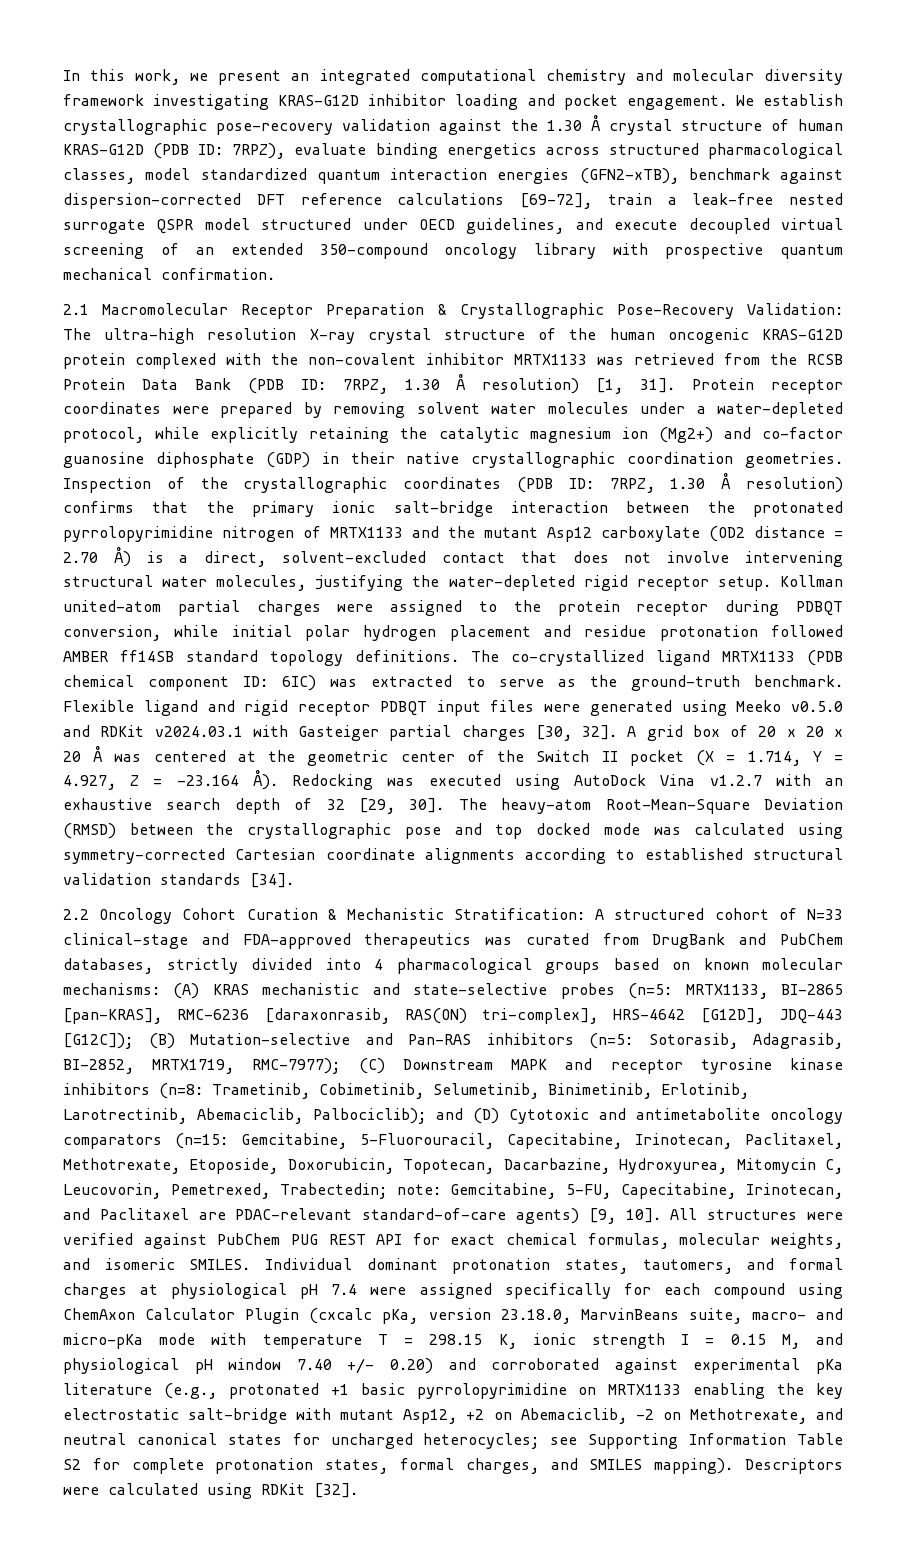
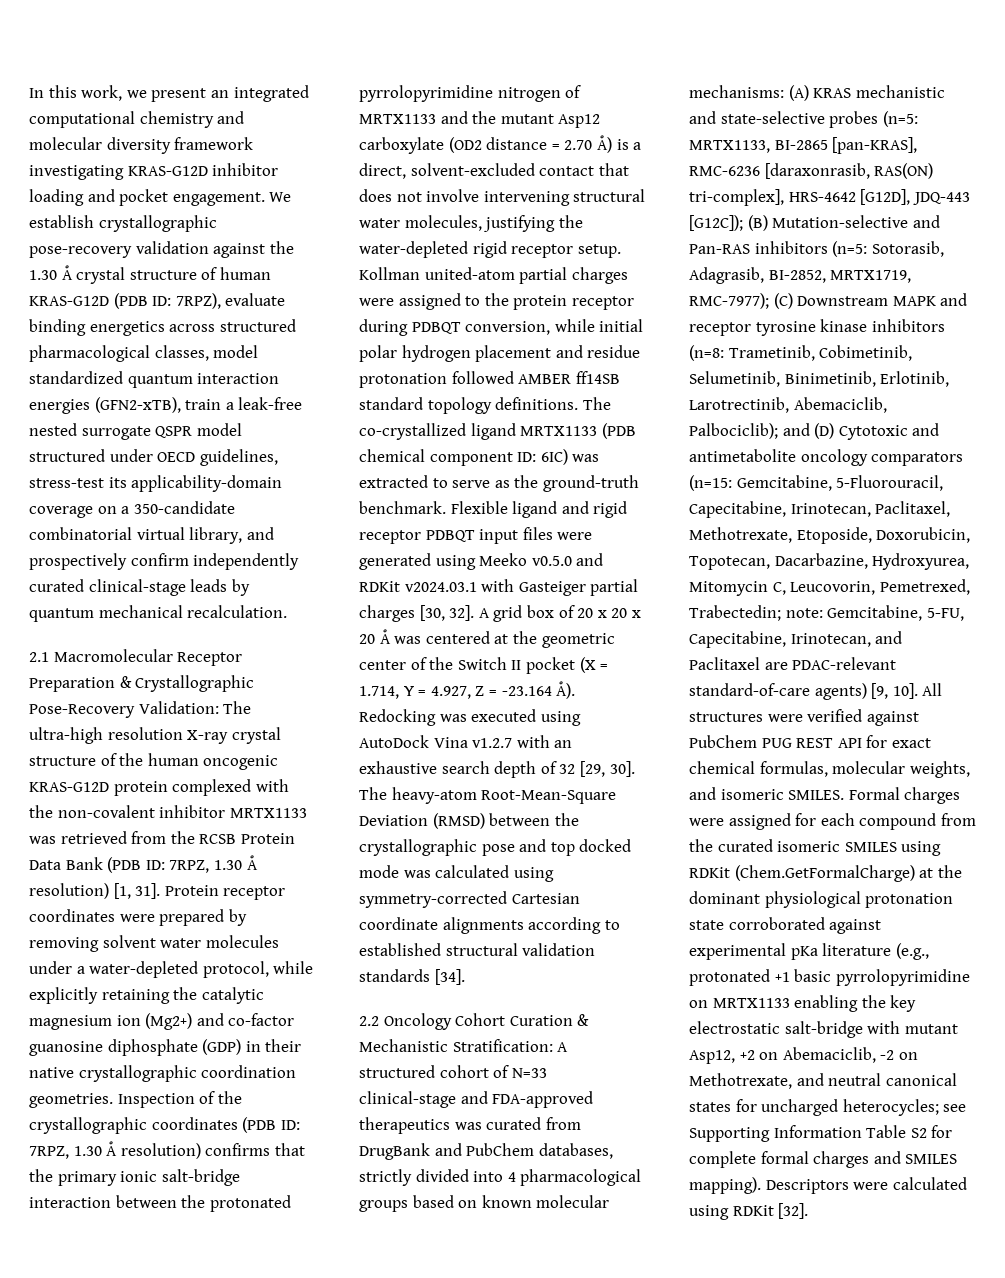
[688,168,843,184] [63,193,592,209] benchmark against dispersion-corrected DFT reference calculations [69-72], -> (181, 405) none
[575,218,843,234] [63,243,764,259] and execute decoupled virtual screening of an extended 350-compound oncology library with prospective -> [29,475,283,492] [29,501,235,518] [29,527,274,544] [29,553,300,570] [29,579,250,596] stress-test its applicability-domain coverage on a 350-candidate combinatorial virtual library, and prospectively confirm independently curated clinical-stage leads by
[161,268,275,280] confirmation. -> [187,605,288,618] recalculation.
[265,1258,843,1274] [63,1283,611,1299] Individual dominant protonation states, tautomers, and formal charges at physiological pH 7.4 were assigned specifically -> [848,787,961,804] [689,813,791,830] Formal charges were assigned
[798,1283,843,1299] [63,1308,844,1324] [63,1333,843,1349] [63,1358,476,1374] using ChemAxon Calculator Plugin (cxcalc pKa, version 23.18.0, MarvinBeans suite, macro- and micro-pKa mode with temperature T = 298.15 K, ionic strength I = 0.15 M, and physiological pH window 7.40 +/- 0.20) and -> [940,813,976,826] [689,839,942,856] [689,865,962,882] [689,891,954,908] [689,920,724,930] from the curated isomeric SMILES using RDKit (Chem.GetFormalCharge) at the dominant physiological protonation state
[215,1458,539,1474] protonation states, formal charges, -> [760,1151,870,1168] formal charges

